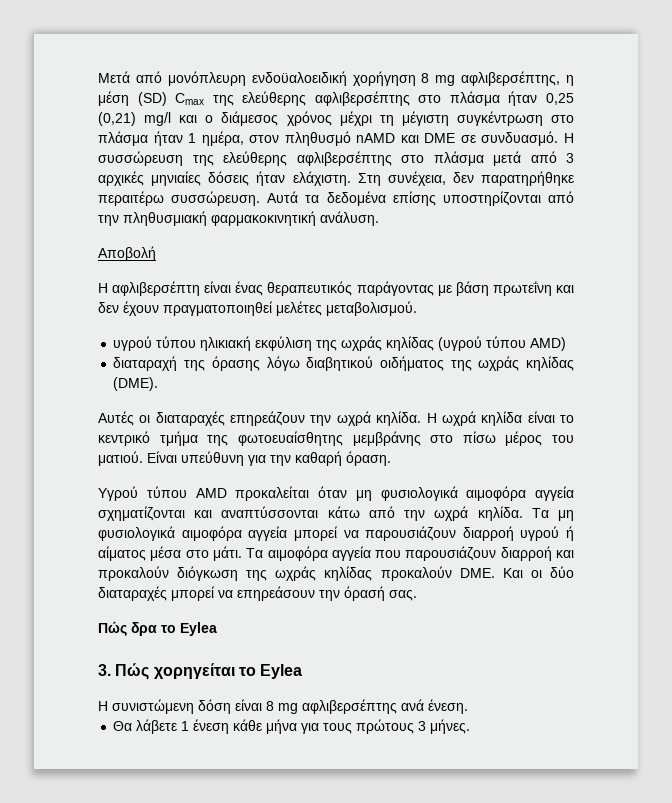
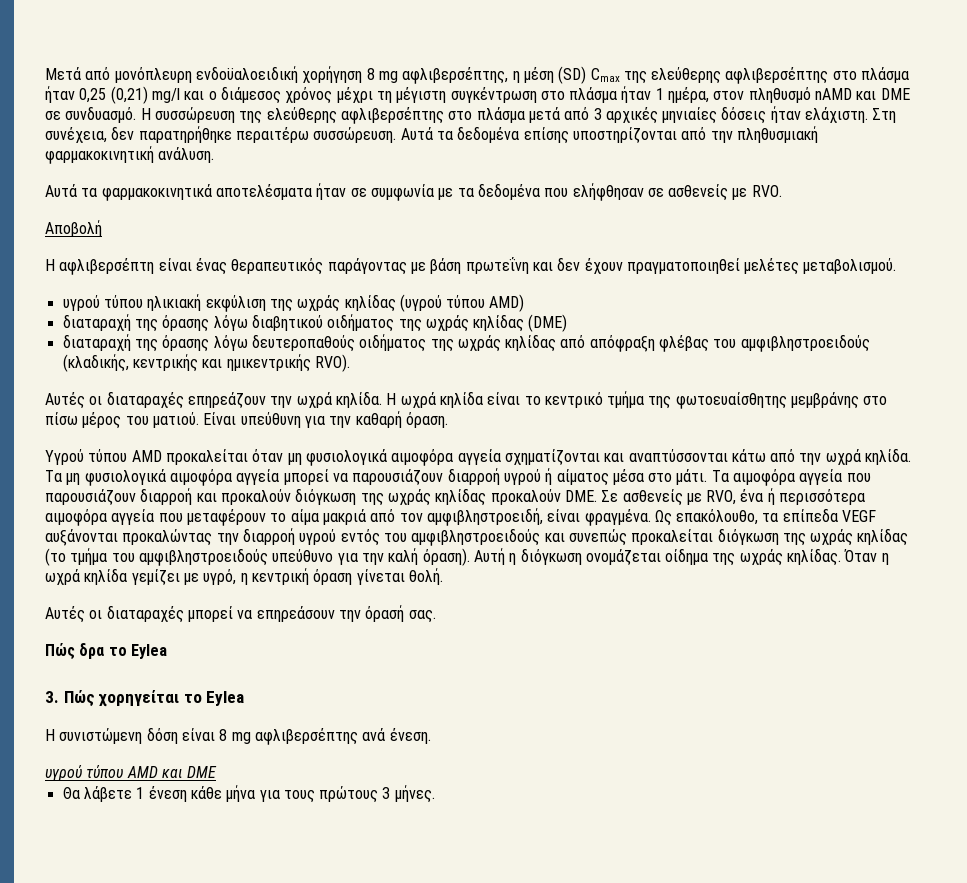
(379, 218) none -> [45,183,782,201] // Αυτά τα φαρμακοκινητικά αποτελέσματα ήταν σε συμφωνία με τα δεδομένα που ελήφθησαν σε ασθενείς με RVO.
[113,377,159,391] (DME). -> [528,314,568,332] [62,334,870,352] [62,354,350,372] (DME) // διαταραχή της όρασης λόγω δευτεροπαθούς οιδήματος της ωχράς κηλίδας από απόφραξη φλέβας του αμφιβληστροειδούς (κλαδικής, κεντρικής και ημικεντρικής RVO).
[502,566,574,578] Και οι δύο -> [601,488,866,506] [45,508,877,526] [45,528,909,546] [45,548,889,566] [45,568,443,586] [45,606,103,623] Σε ασθενείς με RVO, ένα ή περισσότερα αιμοφόρα αγγεία που μεταφέρουν το αίμα μακριά από τον αμφιβληστροειδή, είναι φραγμένα. Ως επακόλουθο, τα επίπεδα VEGF αυξάνονται προκαλώντας την διαρροή υγρού εντός του αμφιβληστροειδούς και συνεπώς προκαλείται διόγκωση της ωχράς κηλίδας (το τμήμα του αμφιβληστροειδούς υπεύθυνο για την καλή όραση). Αυτή η διόγκωση ονομάζεται οίδημα της ωχράς κηλίδας. Όταν η ωχρά κηλίδα γεμίζει με υγρό, η κεντρική όραση γίνεται θολή. // Αυτές οι
(468, 706) none -> [45,765,218,781] // υγρού τύπου AMD και DME

